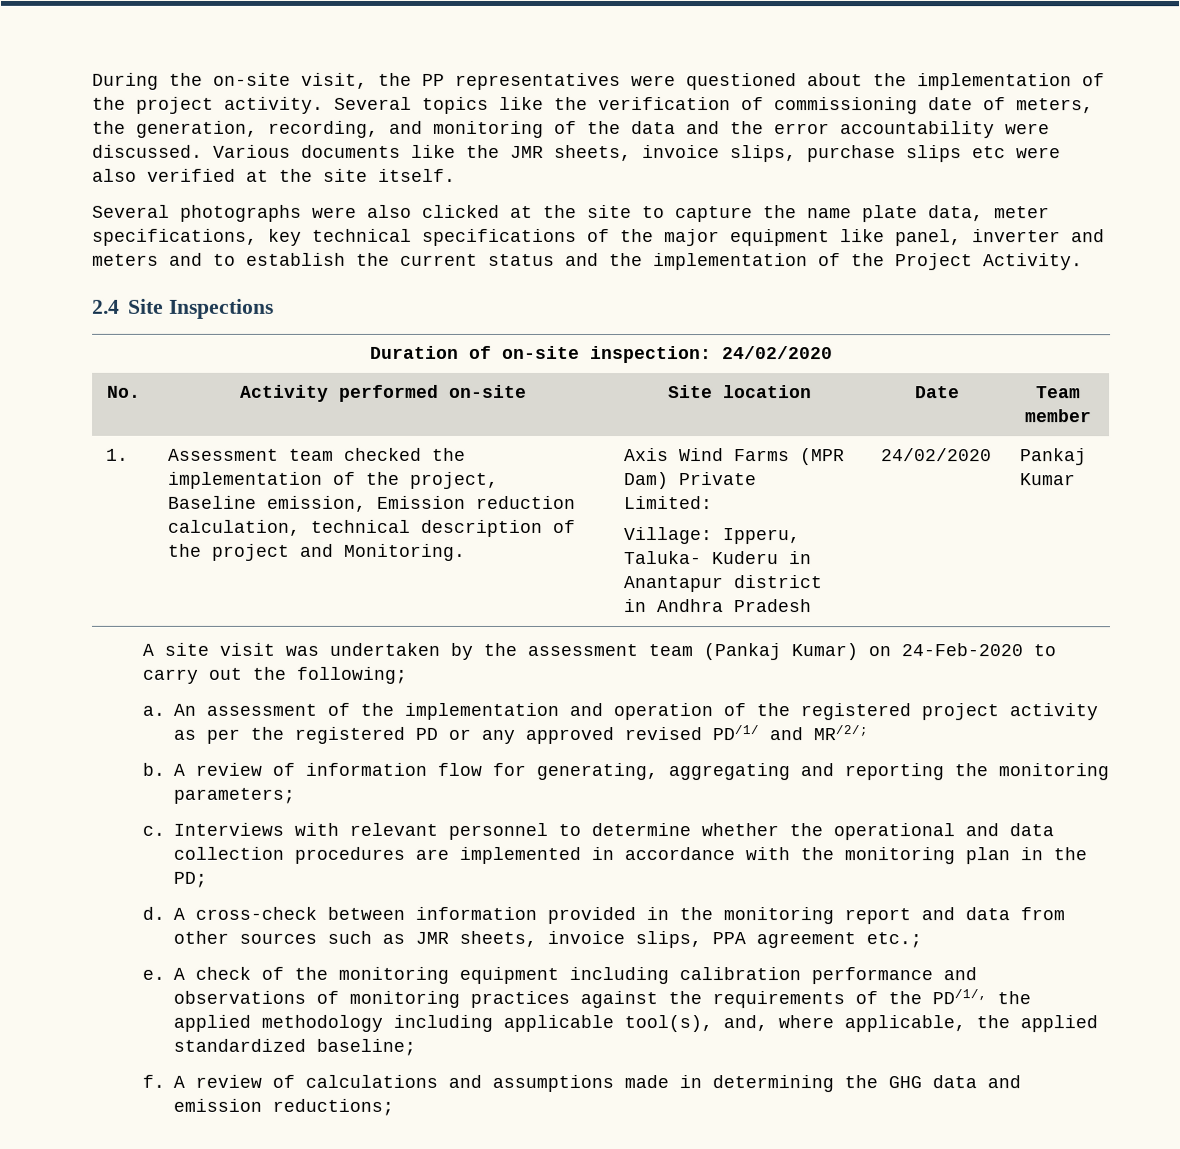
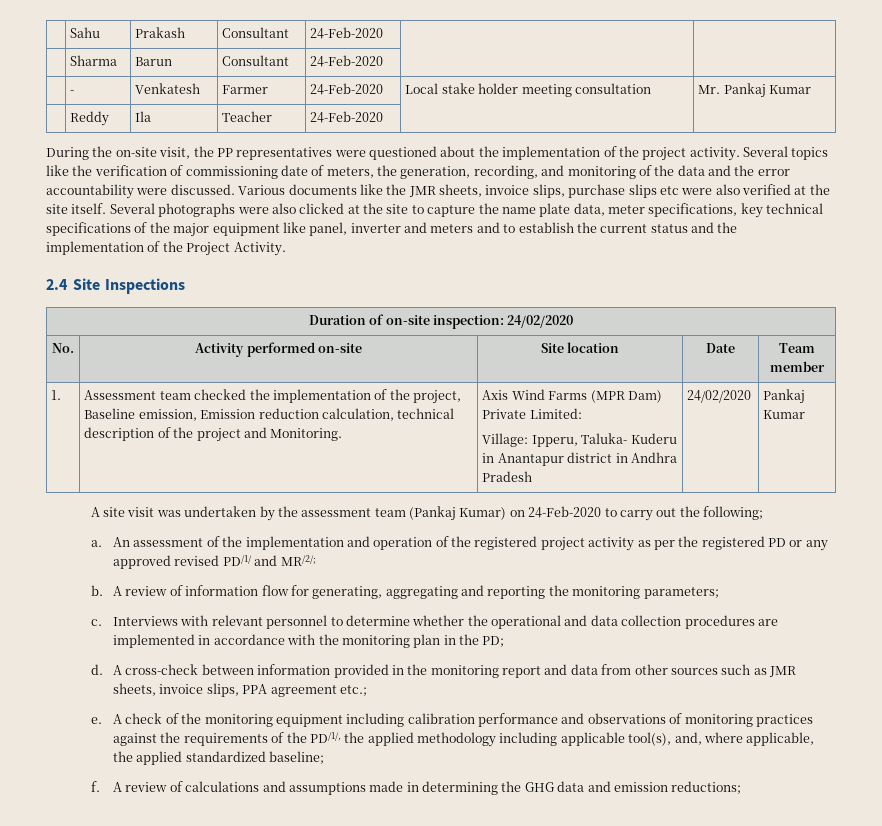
(92, 81) none -> [70,27,101,38] [135,27,186,38] [222,27,290,38] [310,27,384,39] [70,55,118,66] [135,57,173,66] [222,55,290,66] [310,55,384,67] [70,90,75,94] [135,83,201,94] [222,85,269,94] [310,83,384,95] [405,83,651,97] [698,83,812,98] [70,111,110,126] [135,111,152,122] [222,111,273,122] [310,111,384,123] | Sahu | Prakash | Consultant | 24-Feb-2020 | | // | Sharma | Barun | Consultant | 24-Feb-2020 | | // | - | Venkatesh | Farmer | 24-Feb-2020 | Local stake holder meeting consultation | Mr. Pankaj Kumar // | Reddy | Ila | Teacher | 24-Feb-2020 | | //
(456, 175) // -> (107, 208) none

